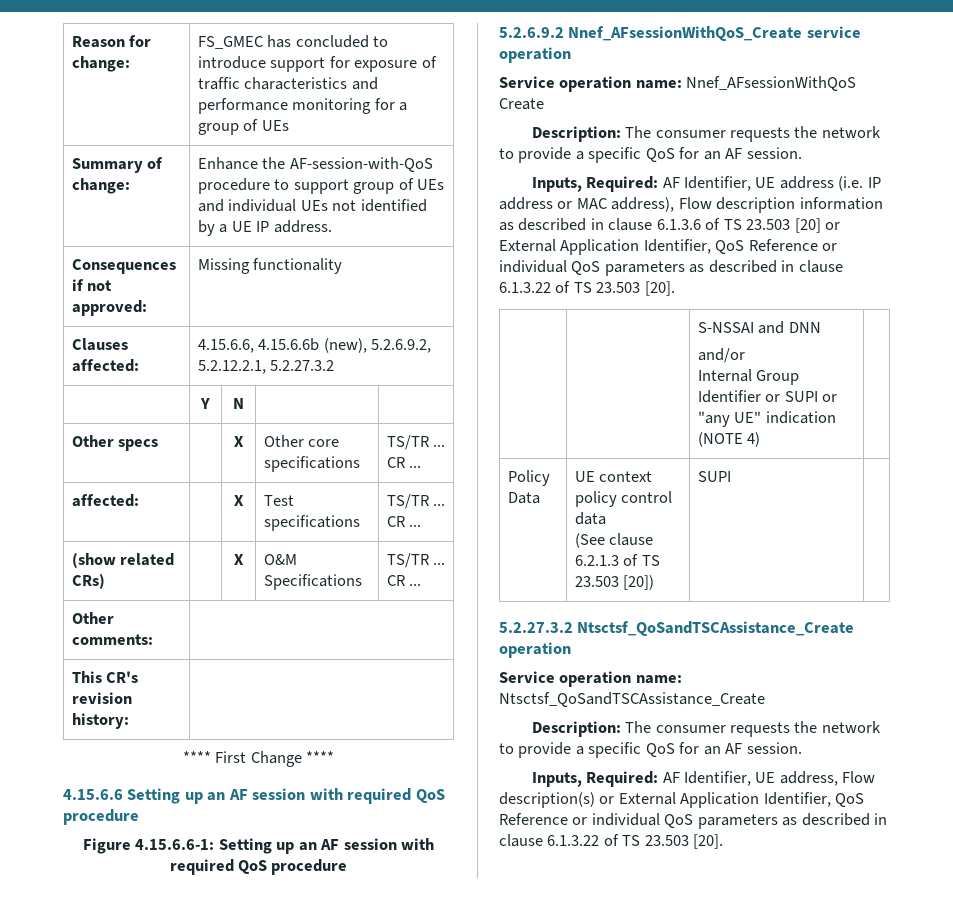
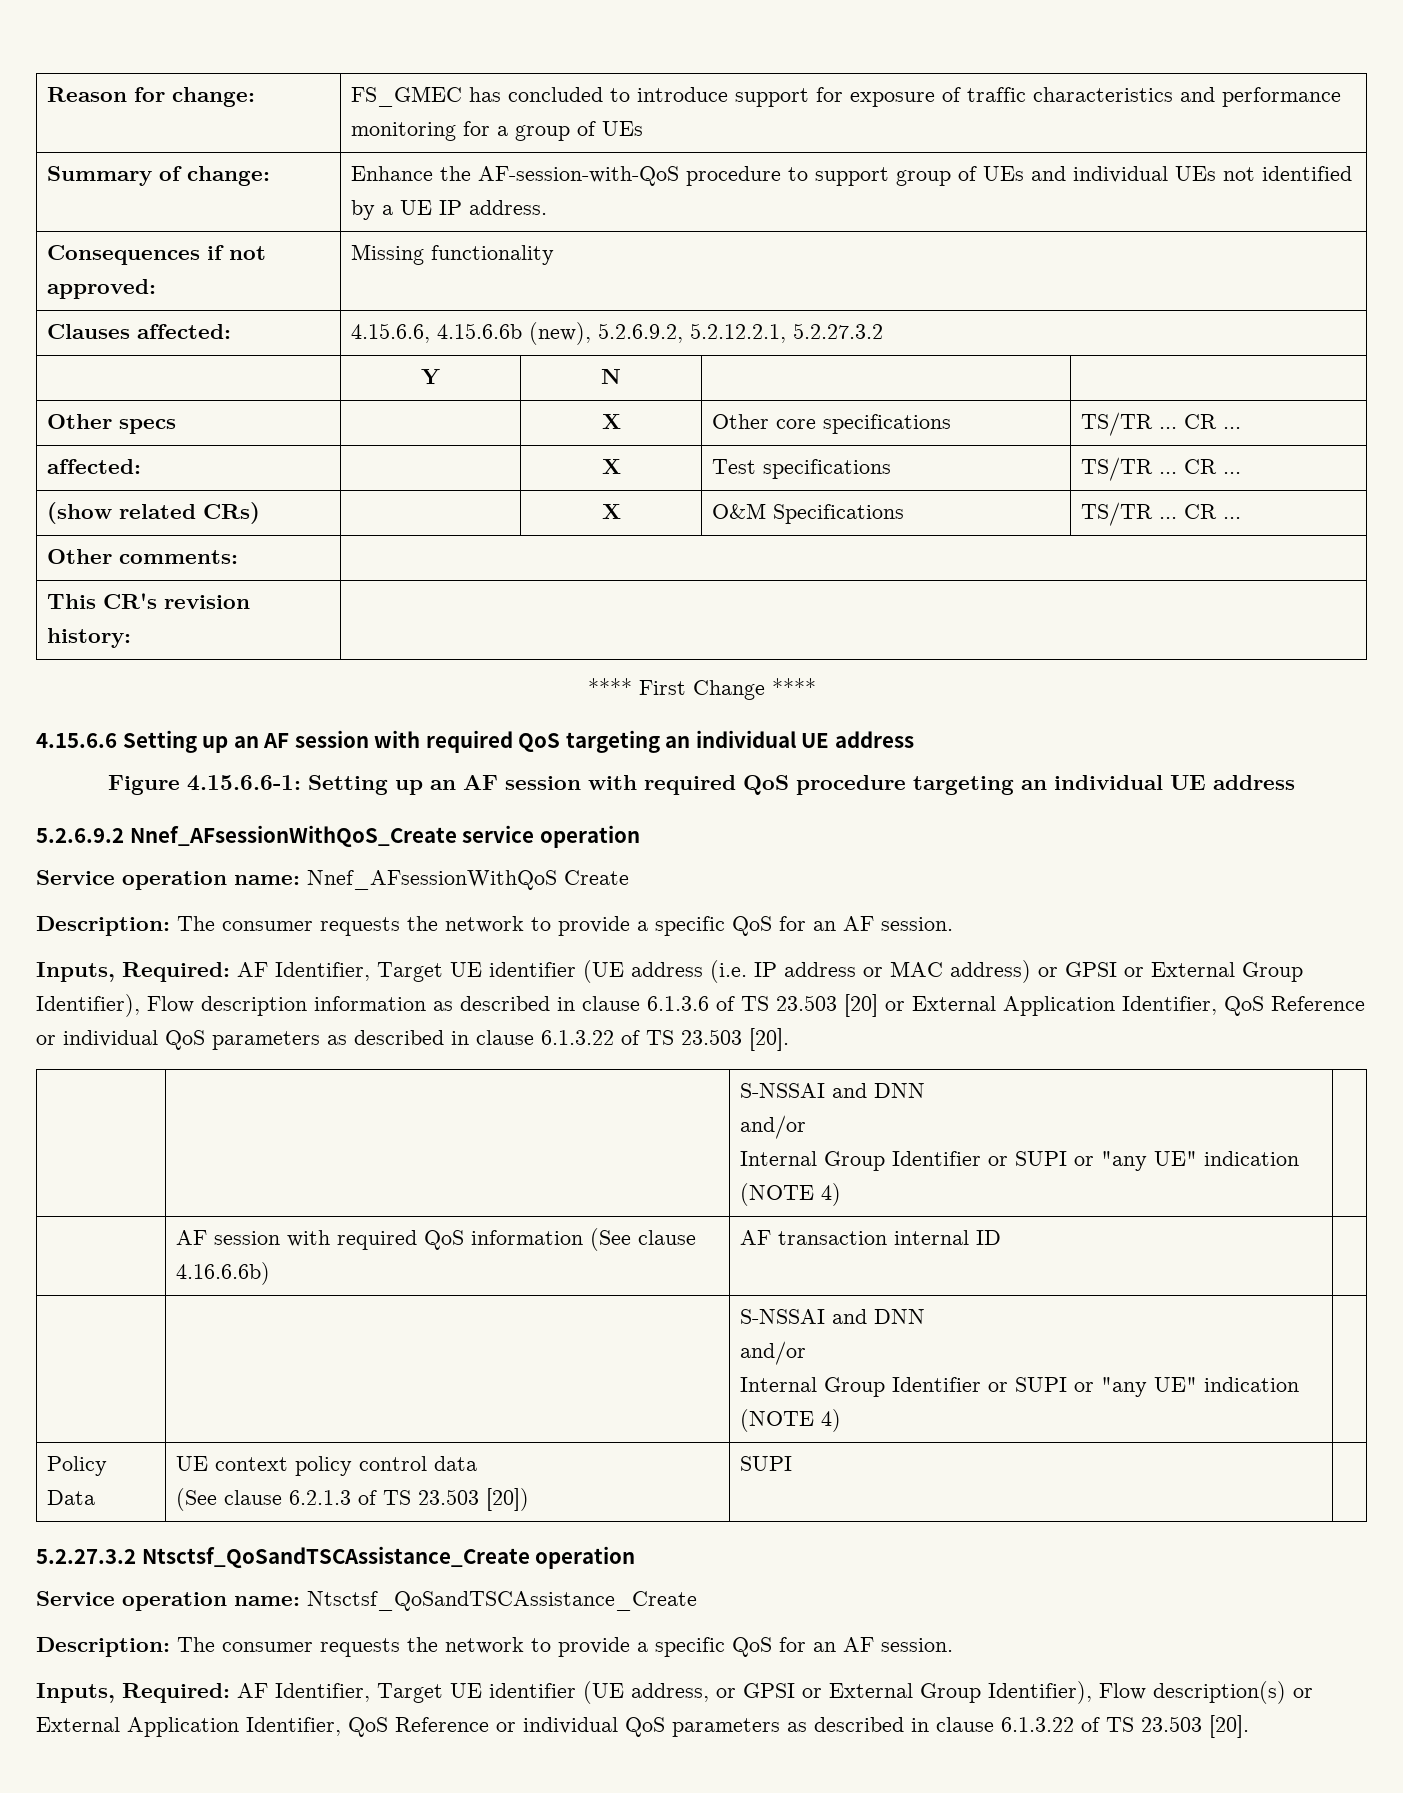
[63,809,139,825] procedure -> [565,730,914,753] targeting an individual UE address
(348, 867) none -> [913,775,1295,795] targeting an individual UE address
[755,177,776,188] UE -> [377,960,624,983] Target UE identifier (UE
[611,197,675,212] address), -> [950,960,1303,983] [36,994,140,1017] address) or GPSI or External Group Identifier),
(761, 439) none -> [176,1228,697,1251] [176,1262,271,1285] [740,1230,1002,1245] [740,1309,926,1324] [740,1341,807,1365] [740,1377,1300,1397] [740,1409,842,1432] // | AF session with required QoS information (See clause 4.16.6.6b) | AF transaction internal ID | // | | S-NSSAI and DNN // and/or // Internal Group Identifier or SUPI or "any UE" indication (NOTE 4) |
[755,771,838,786] UE address, -> [377,1681,1092,1704] Target UE identifier (UE address, or GPSI or External Group Identifier),

